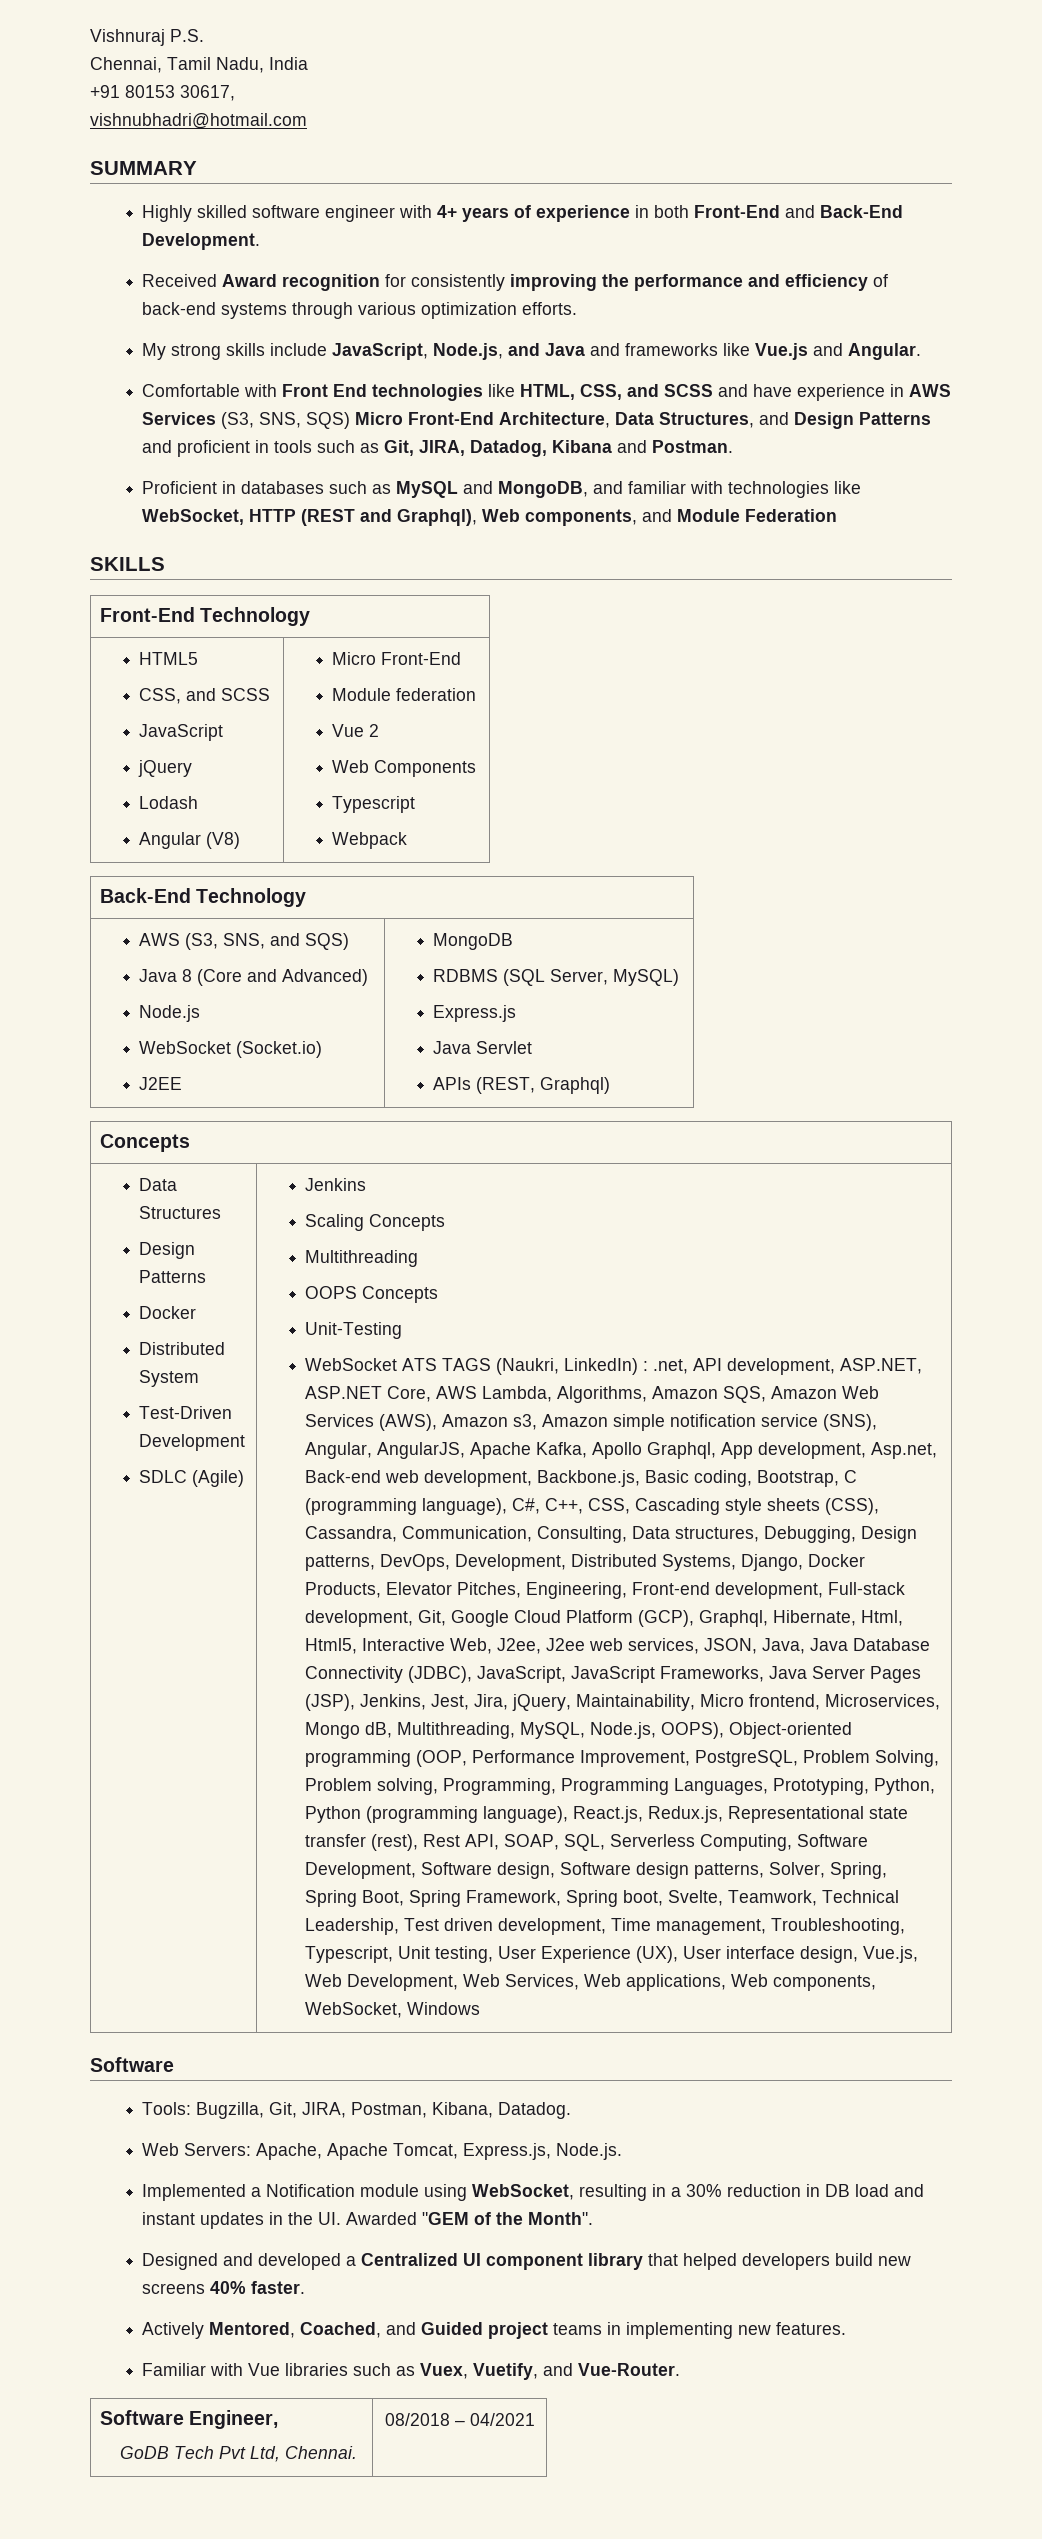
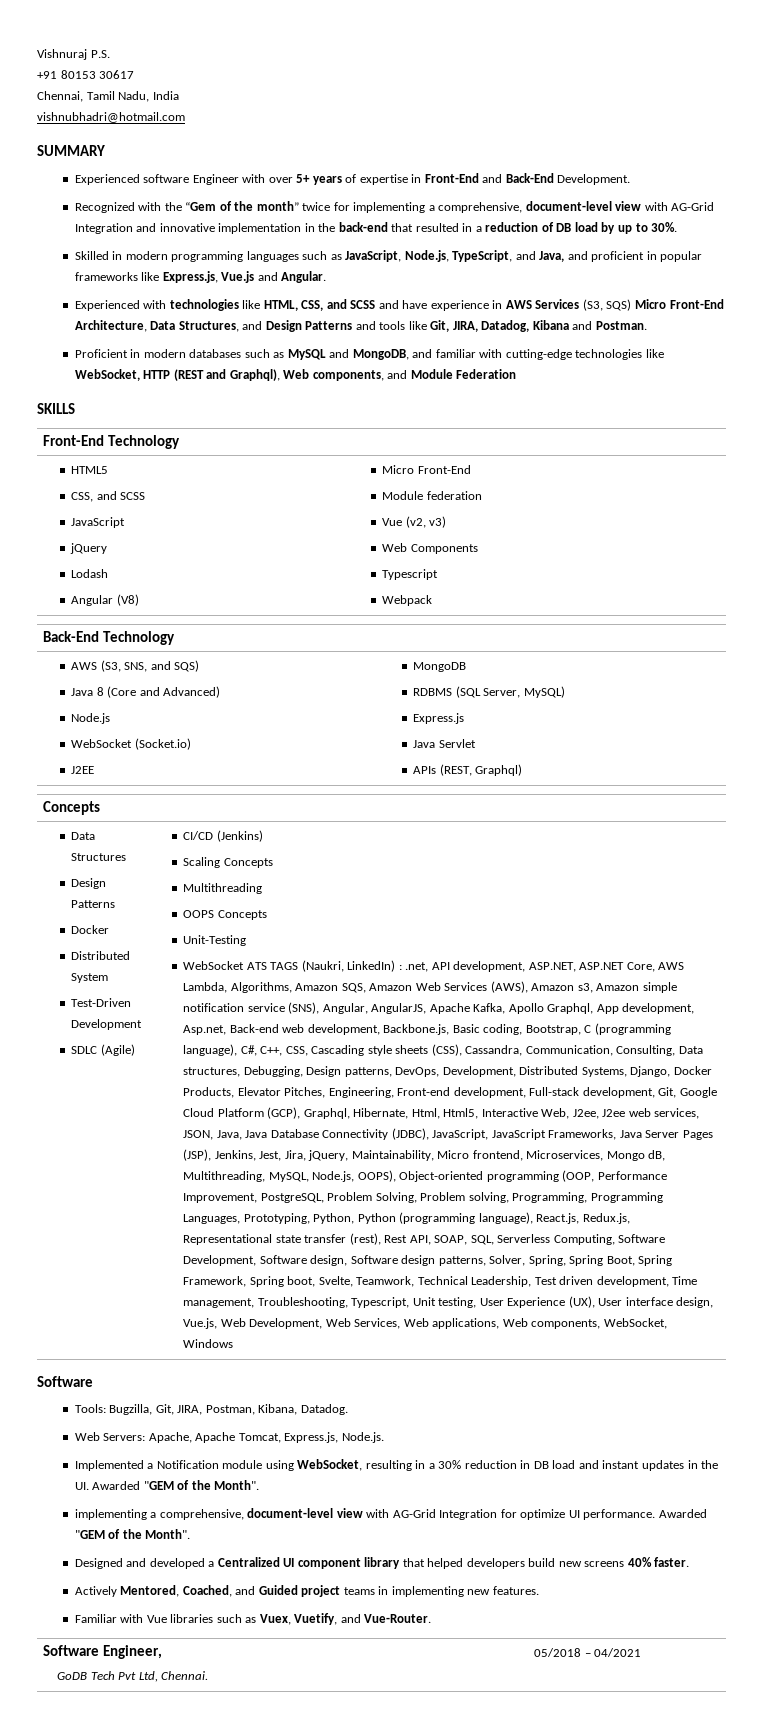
(204, 35) none -> [37,70,135,79] // +91 80153 30617
[90,85,235,101] // +91 80153 30617, -> (179, 95) none
[142,205,904,222] [142,233,261,250] [142,274,889,291] [142,302,578,319] [142,343,621,360] Highly skilled software engineer with 4+ years of experience in both Front-End and Back-End Development. // Received Award recognition for consistently improving the performance and efficiency of back-end systems through various optimization efforts. // My strong skills include JavaScript, Node.js, and Java and -> [74,173,631,185] [74,201,715,213] [74,222,678,234] [74,250,703,262] Experienced software Engineer with over 5+ years of expertise in Front-End and Back-End Development. // Recognized with the “Gem of the month” twice for implementing a comprehensive, document-level view with AG-Grid Integration and innovative implementation in the back-end that resulted in a reduction of DB load by up to 30%. // Skilled in modern programming languages such as JavaScript, Node.js, TypeScript, and Java, and proficient in popular
(751, 349) none -> [162,271,218,283] Express.js,
[142,384,368,397] Comfortable with Front End -> [74,300,167,311] Experienced with
[259,412,302,428] SNS, -> (603, 305) none
[177,440,380,457] proficient in tools such as -> [379,321,427,330] tools like
(237, 487) none -> [143,349,186,358] modern
(724, 487) none -> [505,349,572,360] cutting-edge
[369,724,380,737] 2 -> [405,516,447,528] (v2, v3)
[305,1178,367,1191] Jenkins -> [183,830,263,842] CI/CD (Jenkins)
(594, 2218) none -> [74,1508,707,1520] [74,1529,191,1539] // implementing a comprehensive, document-level view with AG-Grid Integration for optimize UI performance. Awarded "GEM of the Month".
[384,2413,450,2426] 08/2018 -> [533,1648,581,1657] 05/2018

